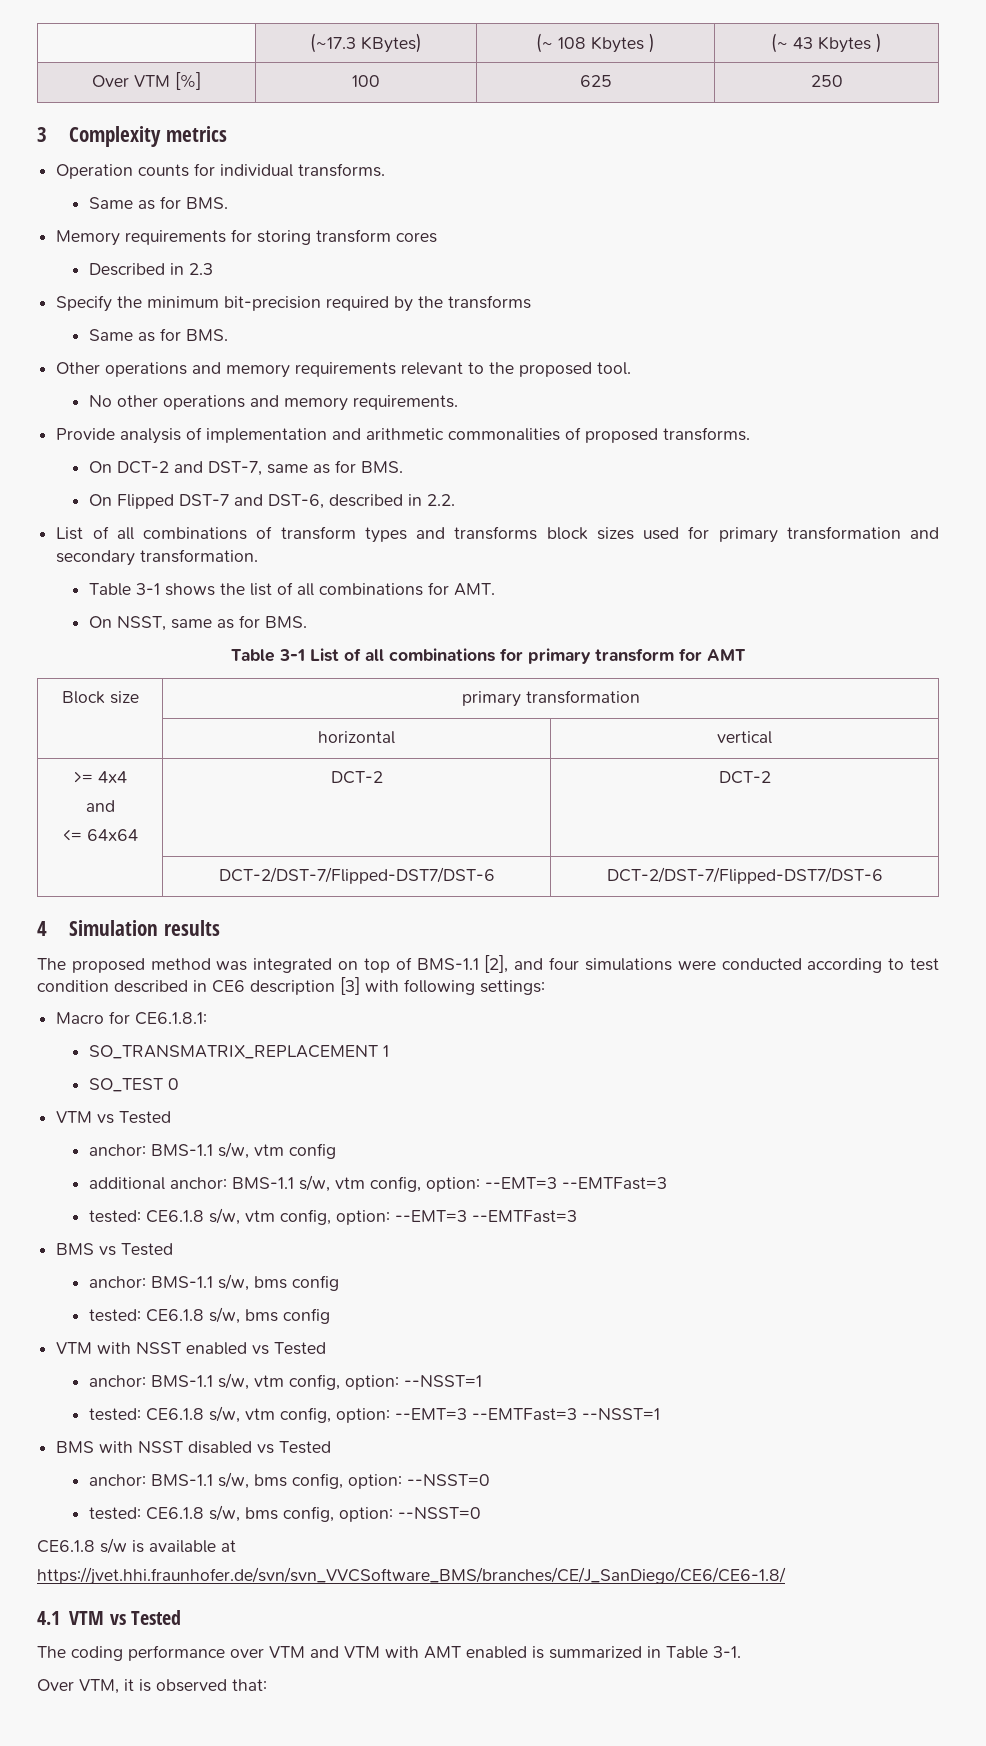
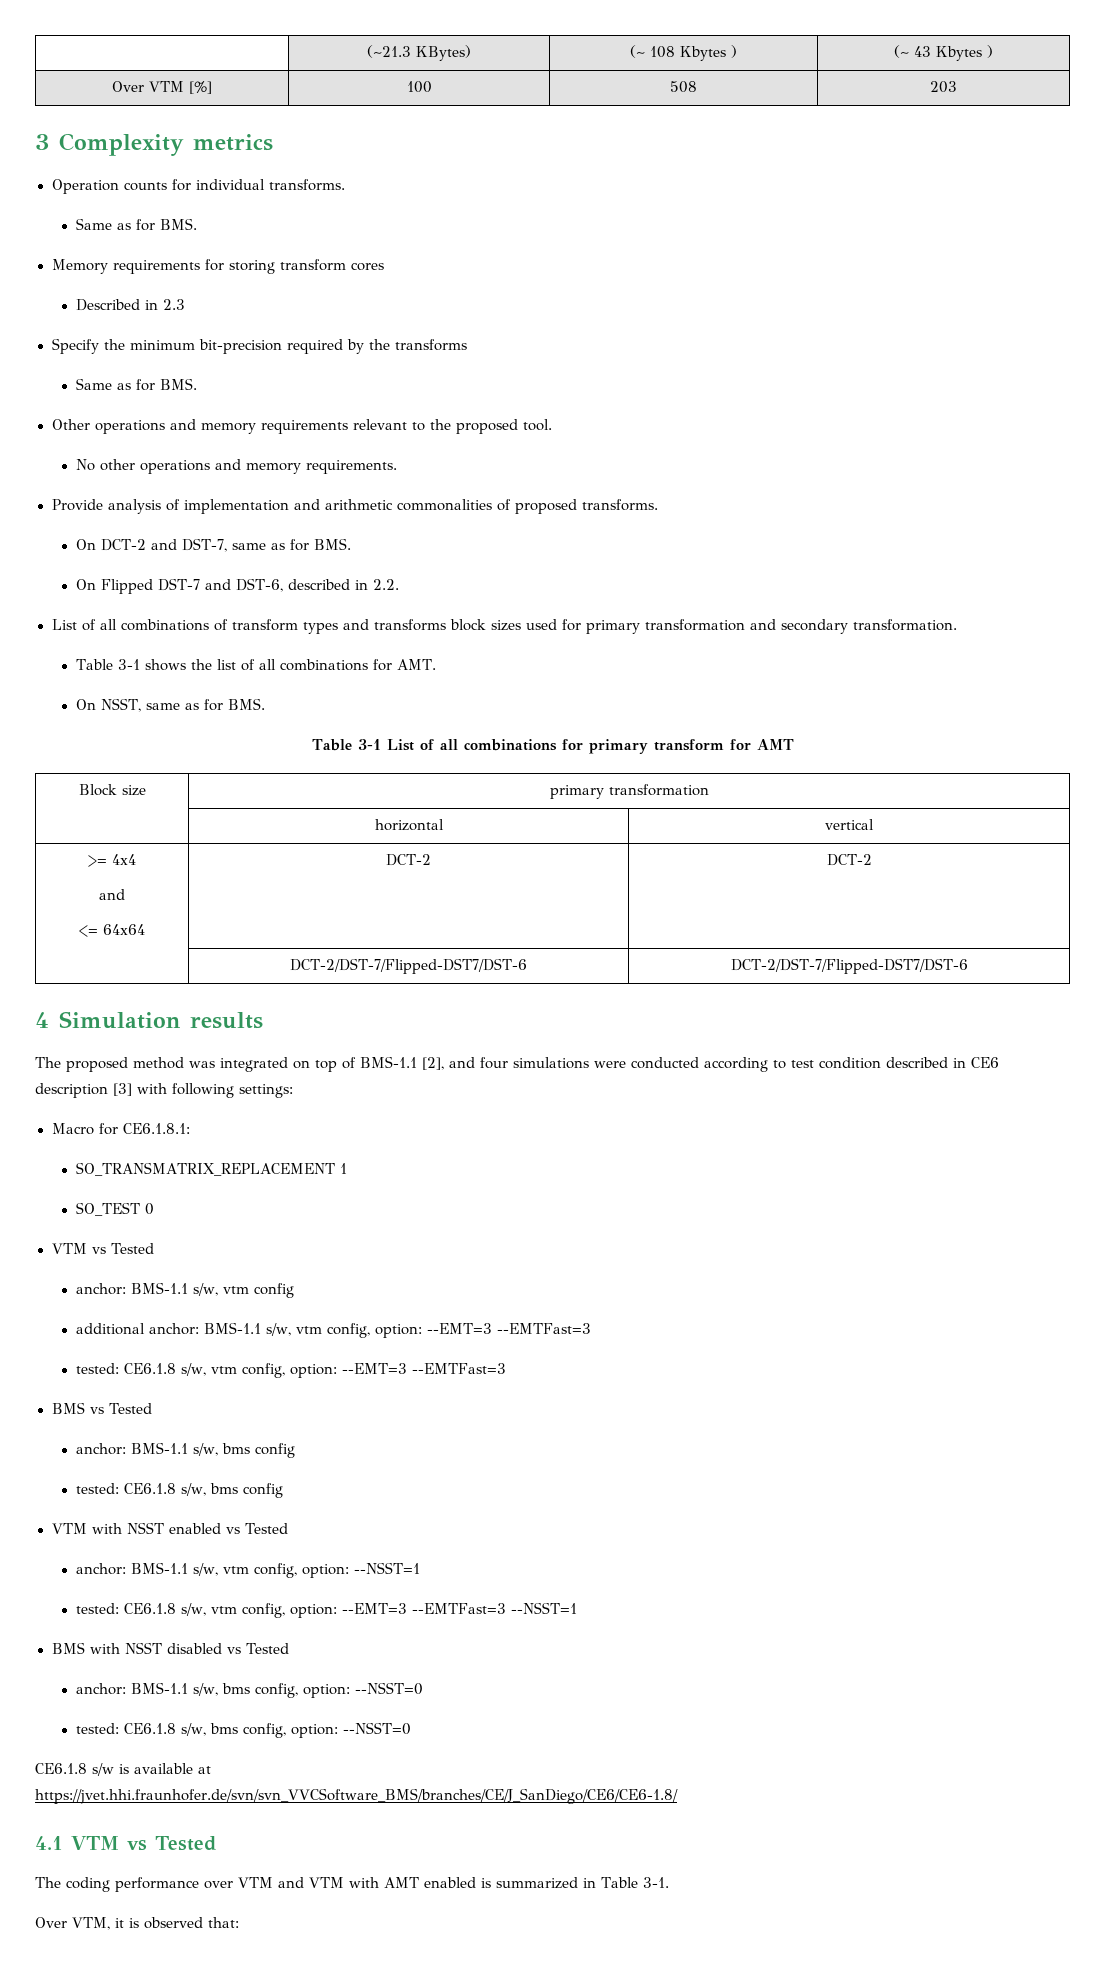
[310,33,357,53] | (~17.3 -> [367,45,411,58] | (~21.3
[579,75,612,87] [810,75,843,87] 625 | 250 -> [670,81,697,93] [930,81,957,93] 508 | 203

